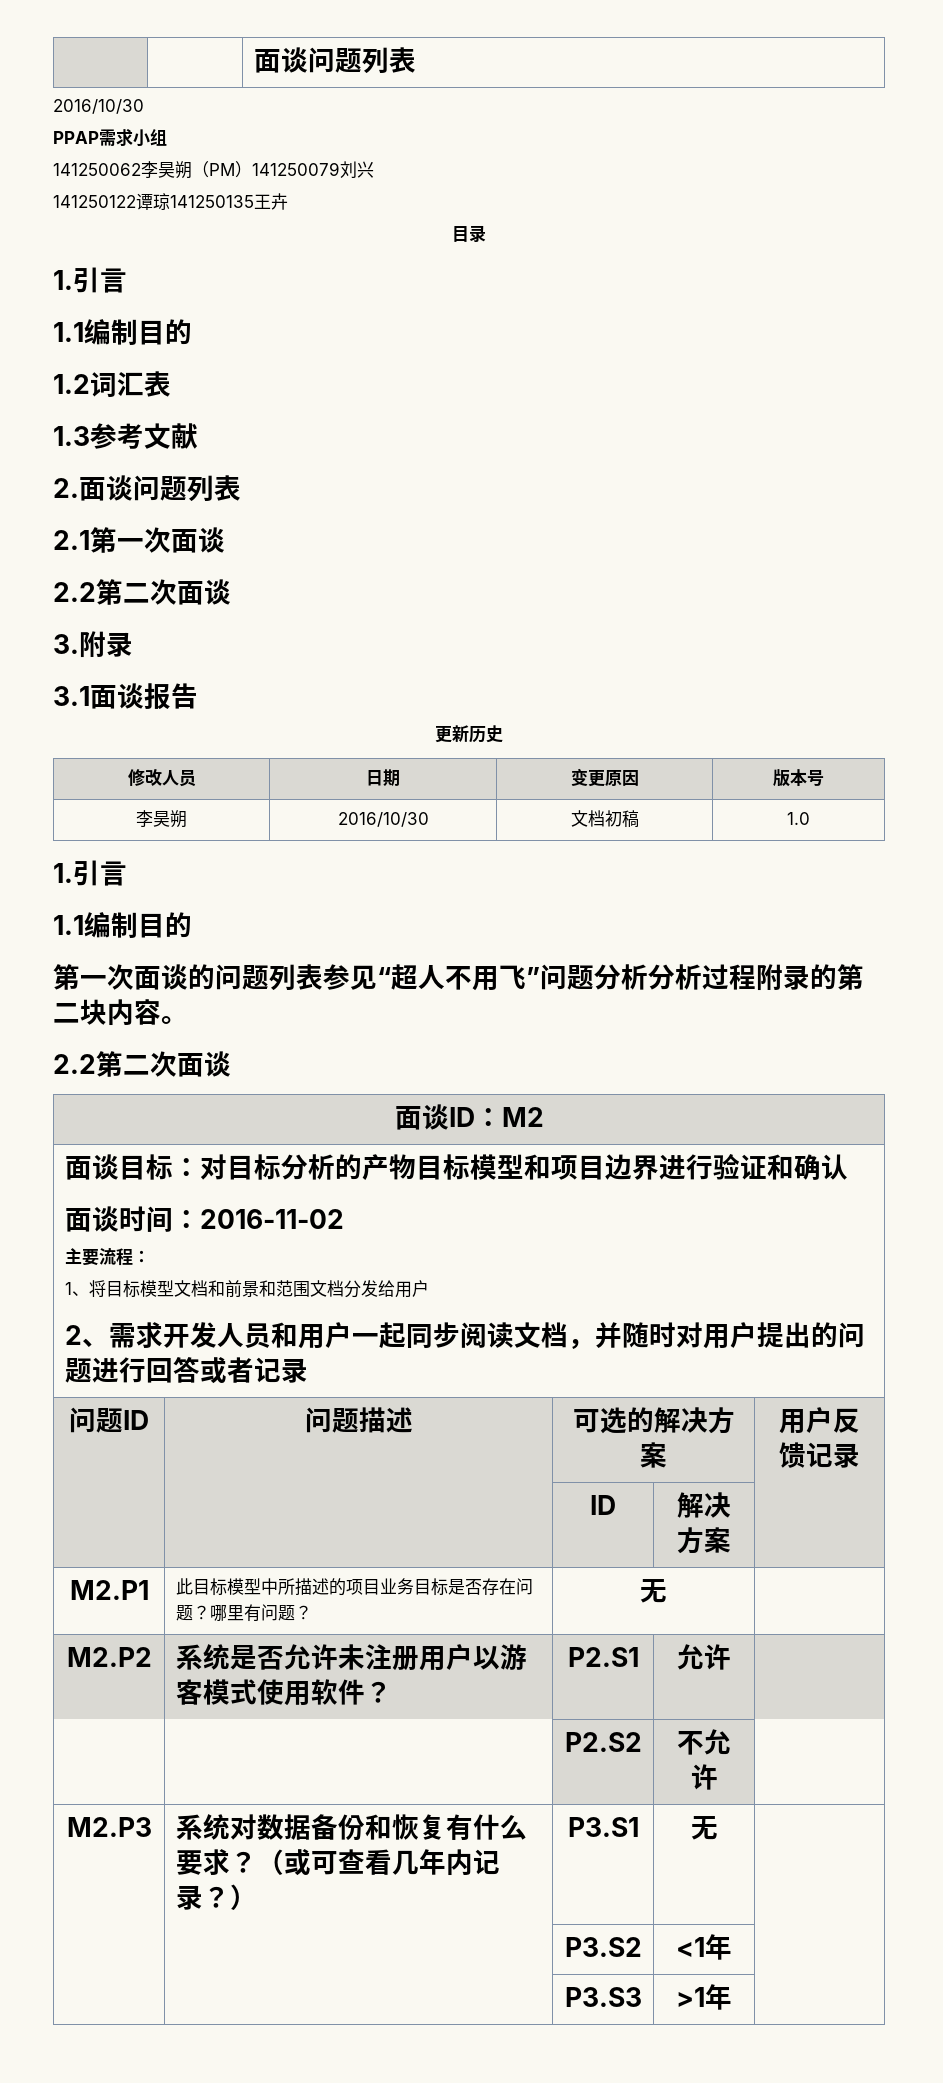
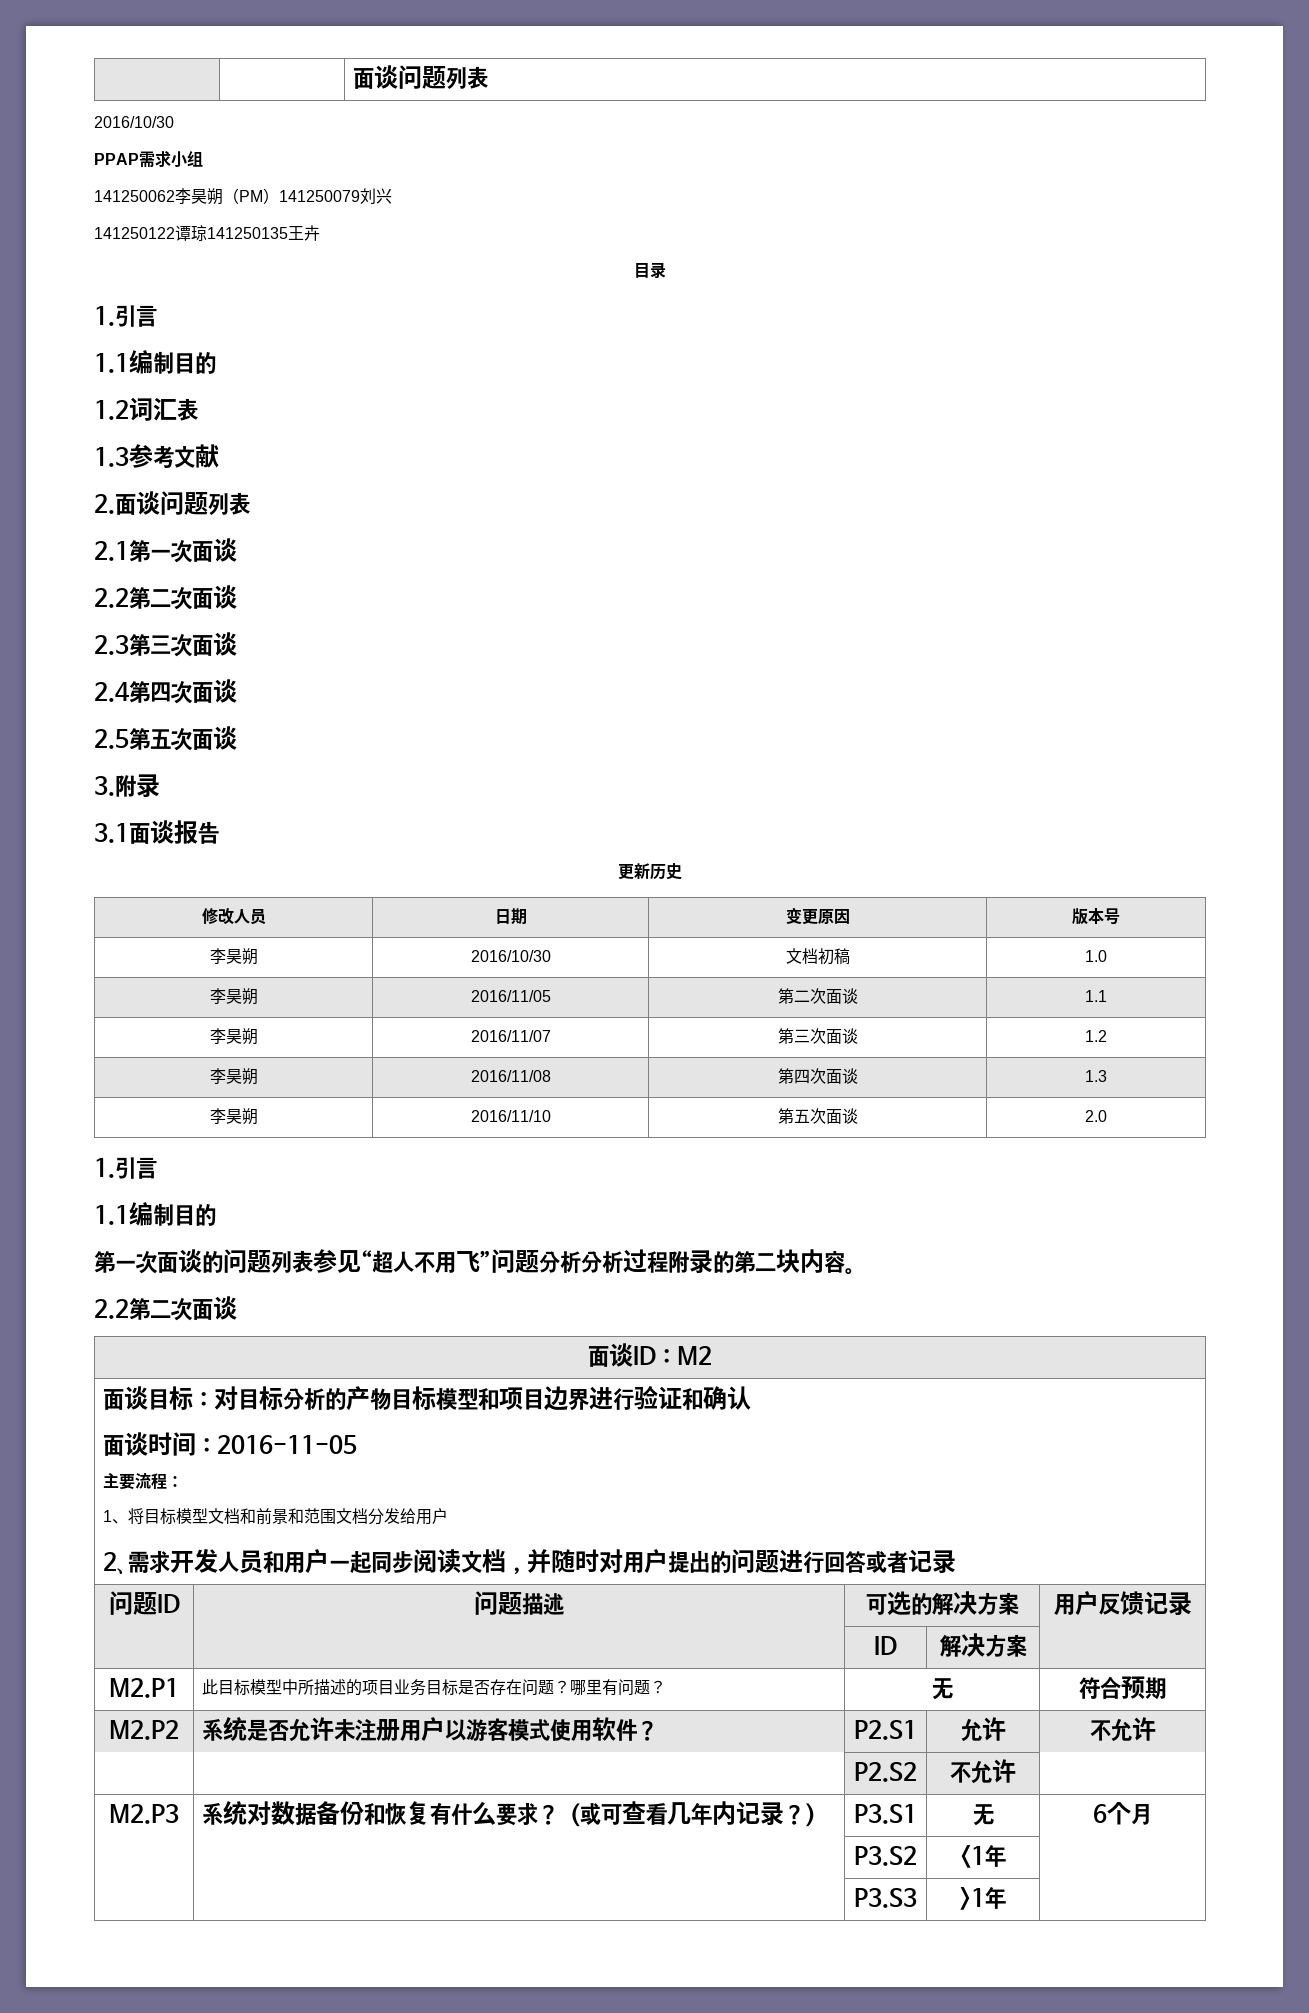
(231, 592) none -> [94,632,237,657] [94,679,237,704] [94,726,237,751] // 2.3第三次面谈 // 2.4第四次面谈 // 2.5第五次面谈
(810, 818) none -> [209,988,258,1005] [470,990,551,1002] [777,988,858,1004] [1085,990,1107,1002] [209,1028,258,1045] [470,1030,551,1042] [777,1028,858,1044] [1085,1030,1107,1042] [209,1068,258,1085] [470,1070,551,1082] [777,1068,858,1084] [1085,1070,1107,1082] [209,1108,258,1125] [470,1110,551,1122] [777,1108,858,1124] [1085,1110,1107,1122] // 李昊朔 | 2016/11/05 | 第二次面谈 | 1.1 // 李昊朔 | 2016/11/07 | 第三次面谈 | 1.2 // 李昊朔 | 2016/11/08 | 第四次面谈 | 1.3 // 李昊朔 | 2016/11/10 | 第五次面谈 | 2.0
[199,1209,344,1229] 2016-11-02 -> [217,1435,358,1454] 2016-11-05
(667, 1591) none -> [1079,1676,1166,1700] 符合预期
(731, 1657) none -> [1089,1717,1156,1742] 不允许
(718, 1828) none -> [1093,1802,1152,1825] 6个月

